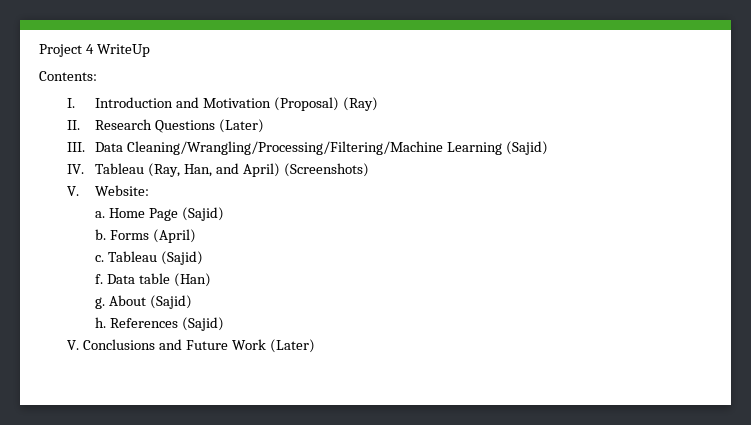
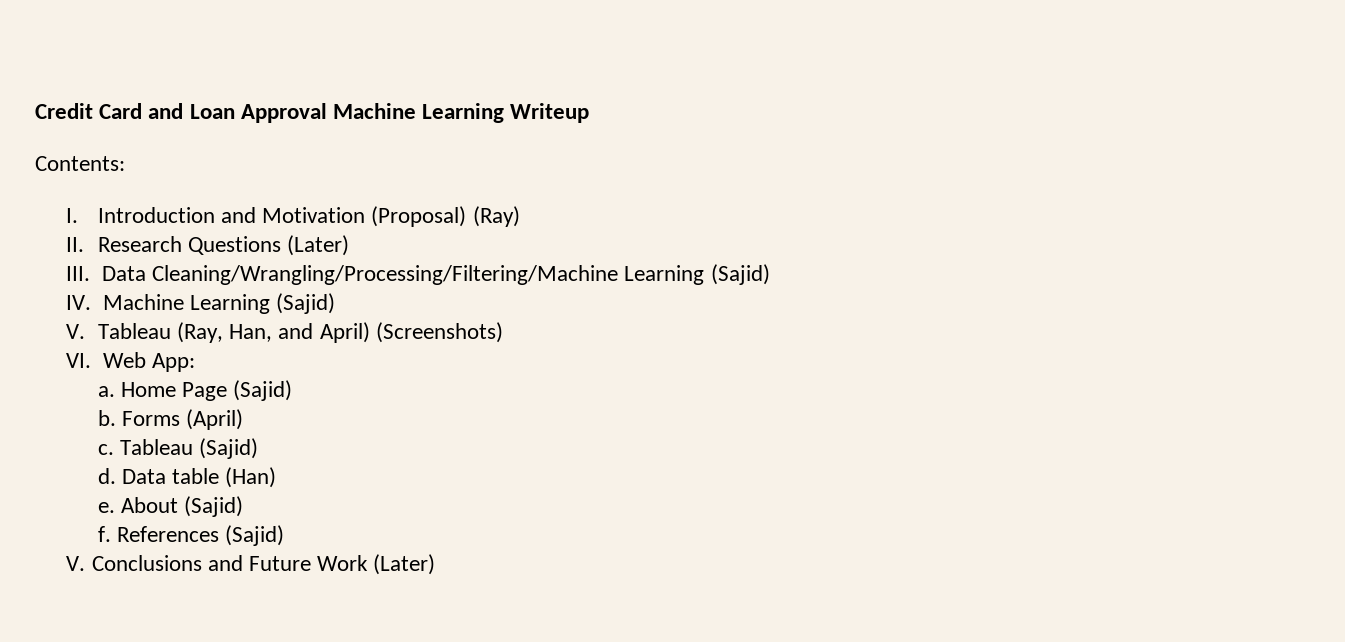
[39,44,150,57] Project 4 WriteUp -> [35,103,590,123] Credit Card and Loan Approval Machine Learning Writeup
(85, 169) none -> [102,293,336,314] [66,324,86,339] Machine Learning (Sajid) // V.
[67,185,150,196] V. Website: -> [66,352,196,372] VI. Web App:
[95,274,104,284] f. -> [97,468,116,484] d.
[95,297,106,309] g. -> [97,502,115,513] e.
[95,317,107,328] h. -> [97,526,111,542] f.

